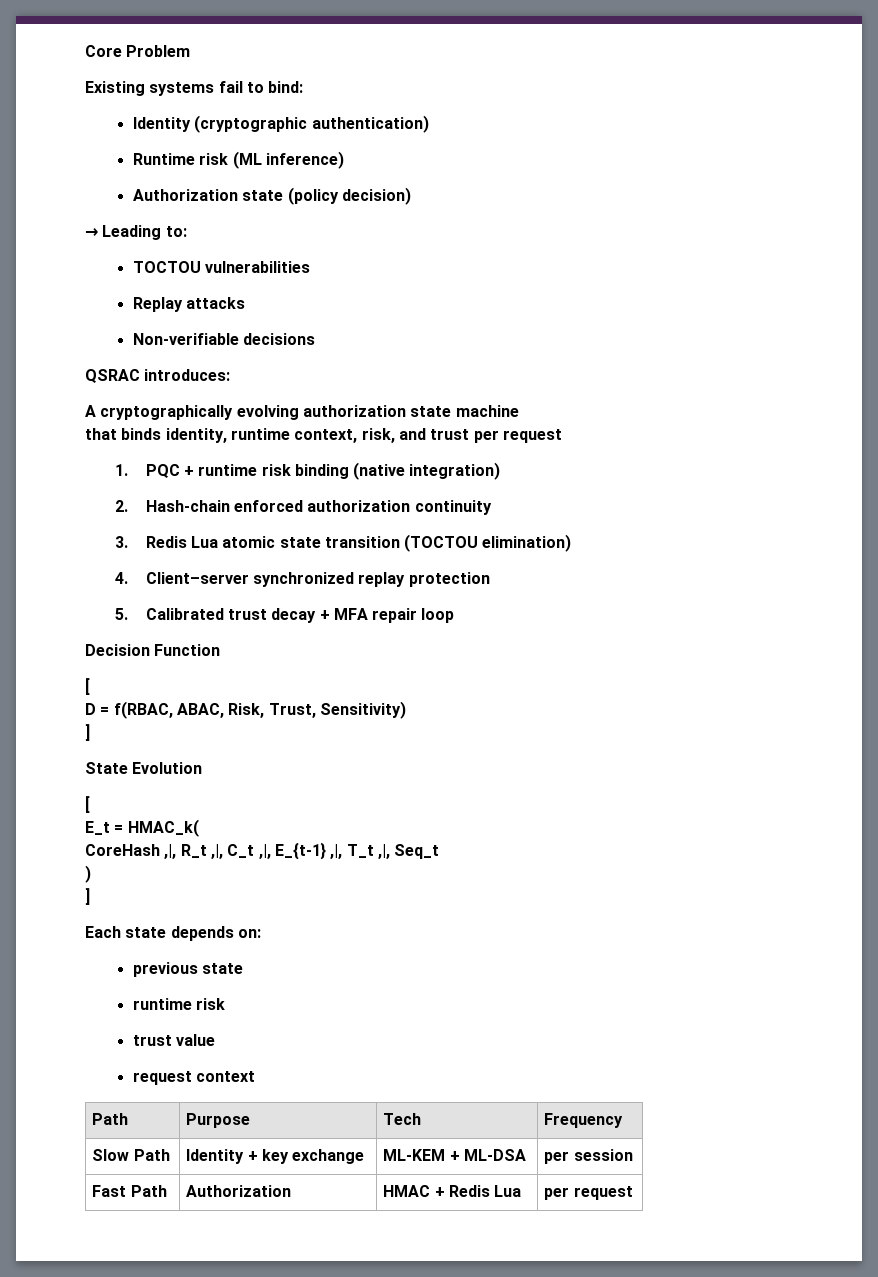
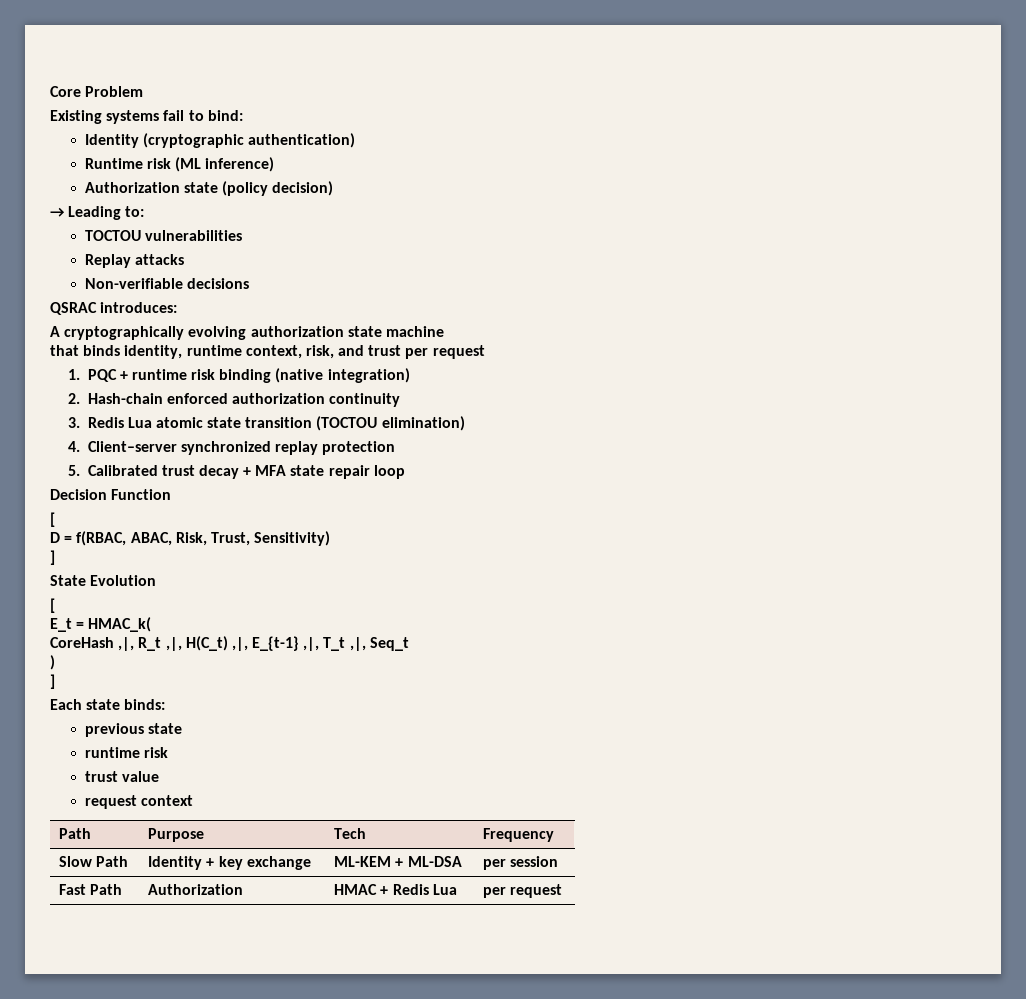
(368, 614) none -> [290,465,325,476] state
[227,844,255,858] C_t -> [185,636,228,651] H(C_t)
[170,926,261,941] depends on: -> [124,699,166,710] binds:

